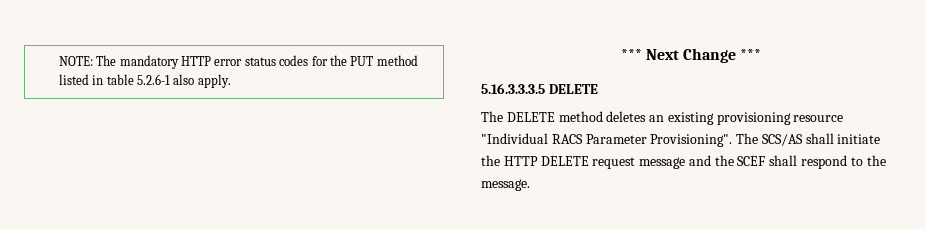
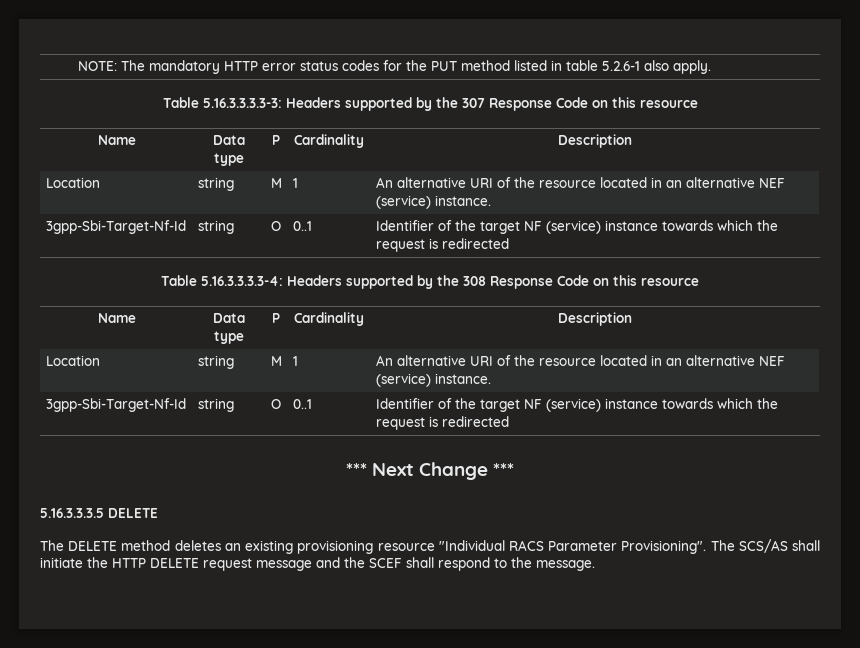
(231, 81) none -> [162,97,698,111] [97,135,136,145] [212,135,245,145] [213,153,244,166] [272,135,280,145] [294,134,364,148] [558,134,632,148] [45,177,100,188] [197,177,234,191] [270,178,282,188] [292,178,298,188] [375,177,785,188] [375,195,491,209] [45,220,186,234] [197,220,234,234] [271,221,281,231] [292,221,312,231] [375,220,778,234] [375,238,509,252] [161,275,699,289] [97,313,136,323] [212,313,245,323] [213,331,244,344] [272,313,280,323] [294,312,364,326] [558,312,632,326] [45,355,100,366] [197,355,234,369] [270,356,282,366] [292,356,298,366] [375,355,785,366] [375,373,491,387] [45,398,186,412] [197,398,234,412] [271,399,281,409] [292,399,312,409] [375,398,778,412] [375,416,509,430] // Table 5.16.3.3.3.3-3: Headers supported by the 307 Response Code on this resource // Name | Data type | P | Cardinality | Description // Location | string | M | 1 | An alternative URI of the resource located in an alternative NEF (service) instance. // 3gpp-Sbi-Target-Nf-Id | string | O | 0..1 | Identifier of the target NF (service) instance towards which the request is redirected // Table 5.16.3.3.3.3-4: Headers supported by the 308 Response Code on this resource // Name | Data type | P | Cardinality | Description // Location | string | M | 1 | An alternative URI of the resource located in an alternative NEF (service) instance. // 3gpp-Sbi-Target-Nf-Id | string | O | 0..1 | Identifier of the target NF (service) instance towards which the request is redirected

